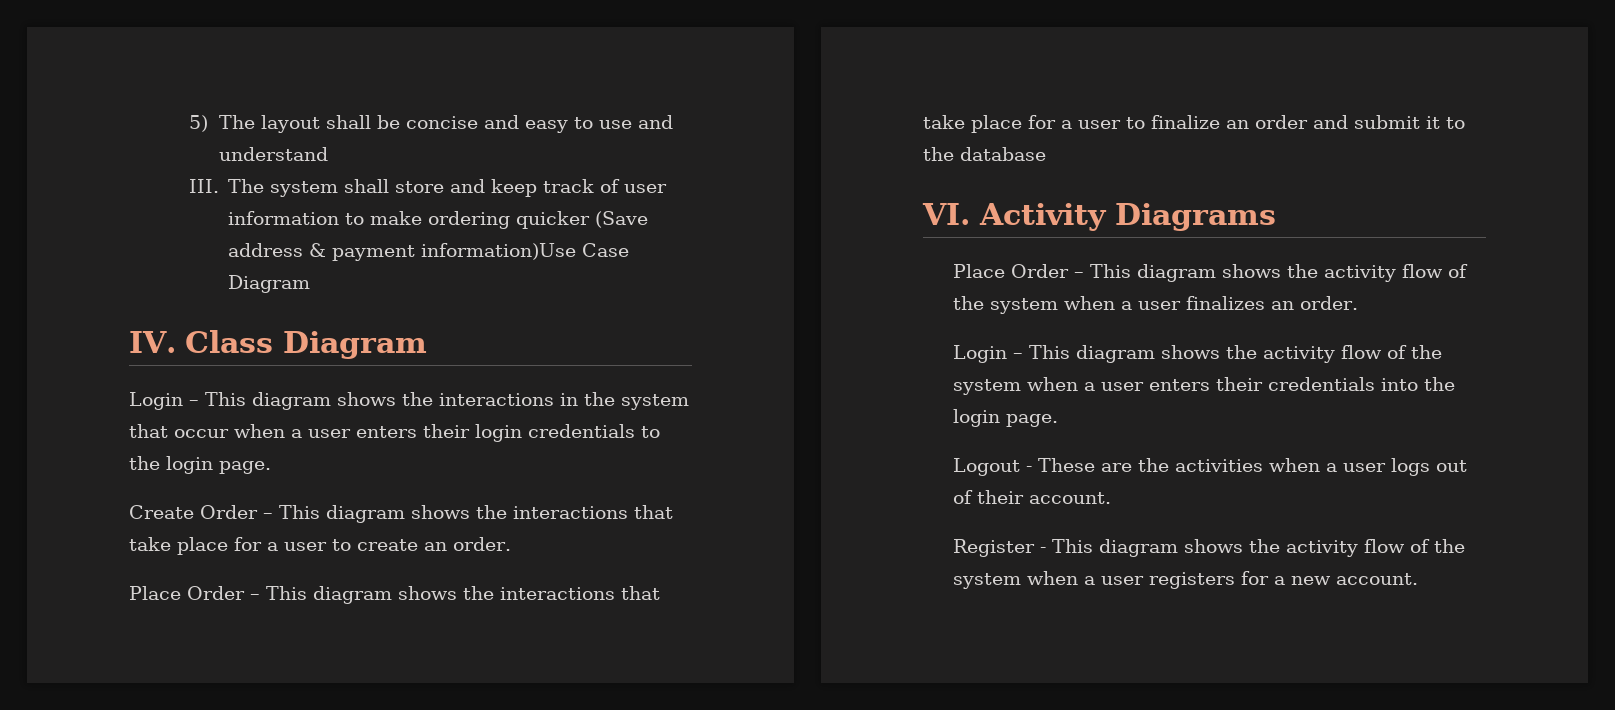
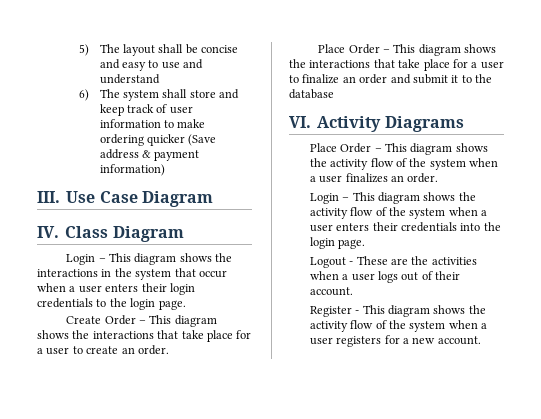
[188,179,219,193] III. -> [78,89,89,101] 6)
[421,243,577,260] information)Use -> [99,164,165,176] [37,191,96,203] information) // III. Use

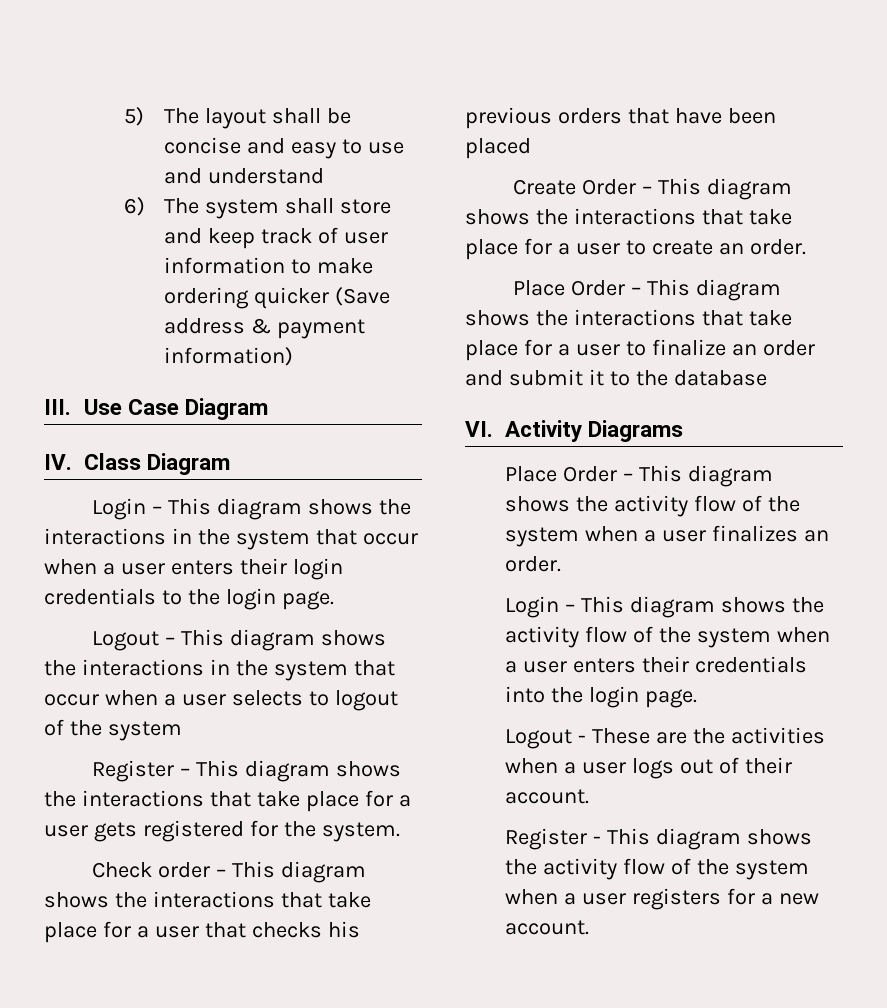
(186, 305) none -> [91,629,386,651] [44,659,395,681] [44,690,398,711] [44,719,182,741] [91,760,401,782] [44,790,411,812] [44,820,400,842] [91,861,366,883] [44,891,371,908] [44,921,360,943] [465,107,776,129] [465,138,531,159] // Logout – This diagram shows the interactions in the system that occur when a user selects to logout of the system // Register – This diagram shows the interactions that take place for a user gets registered for the system. // Check order – This diagram shows the interactions that take place for a user that checks his previous orders that have been placed

